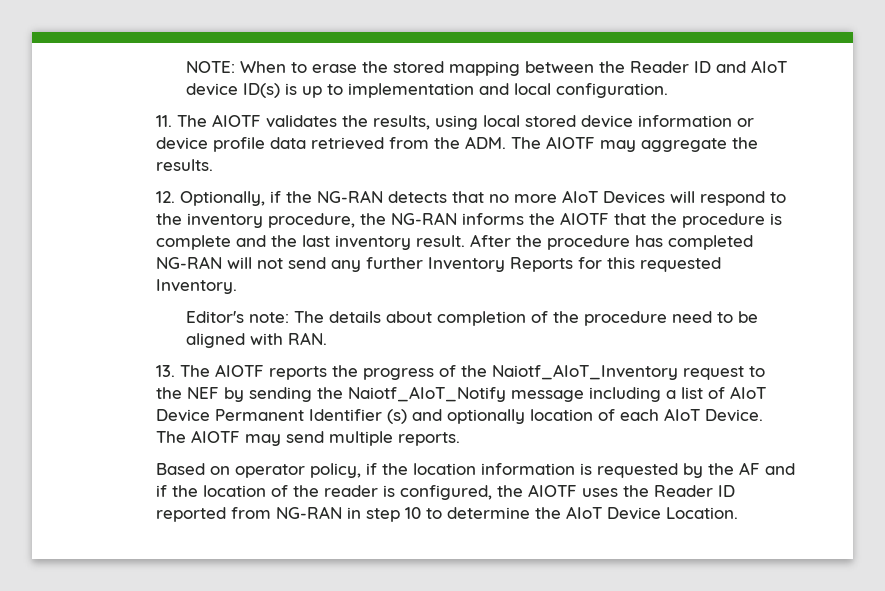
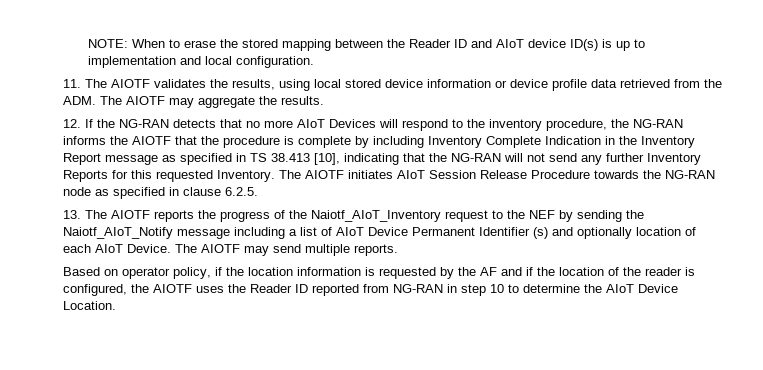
[179,191,281,206] Optionally, if -> [84,119,93,128] If
[235,234,753,250] and the last inventory result. After the procedure has completed -> [354,136,695,148] [62,153,447,165] by including Inventory Complete Indication in the Inventory Report message as specified in TS 38.413 [10], indicating that the
[186,311,759,326] [186,332,328,348] // Editor's note: The details about completion of the procedure need to be aligned with RAN. -> [278,170,715,179] [62,187,258,199] The AIOTF initiates AIoT Session Release Procedure towards the NG-RAN node as specified in clause 6.2.5.

